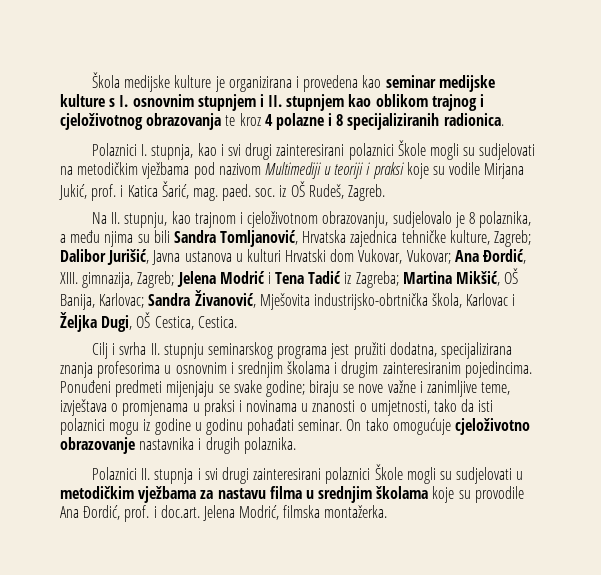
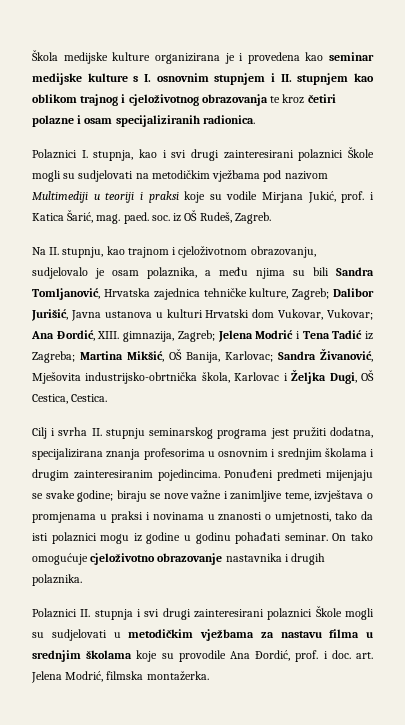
[214,76,292,92] je organizirana -> [154,53,235,64] organizirana je
[264,114,273,126] 4 -> [307,94,336,103] četiri
[336,114,344,126] 8 -> [84,118,113,124] osam
[468,212,475,224] 8 -> [112,270,139,276] osam
[160,505,200,518] doc.art. -> [331,650,373,659] doc. art.

